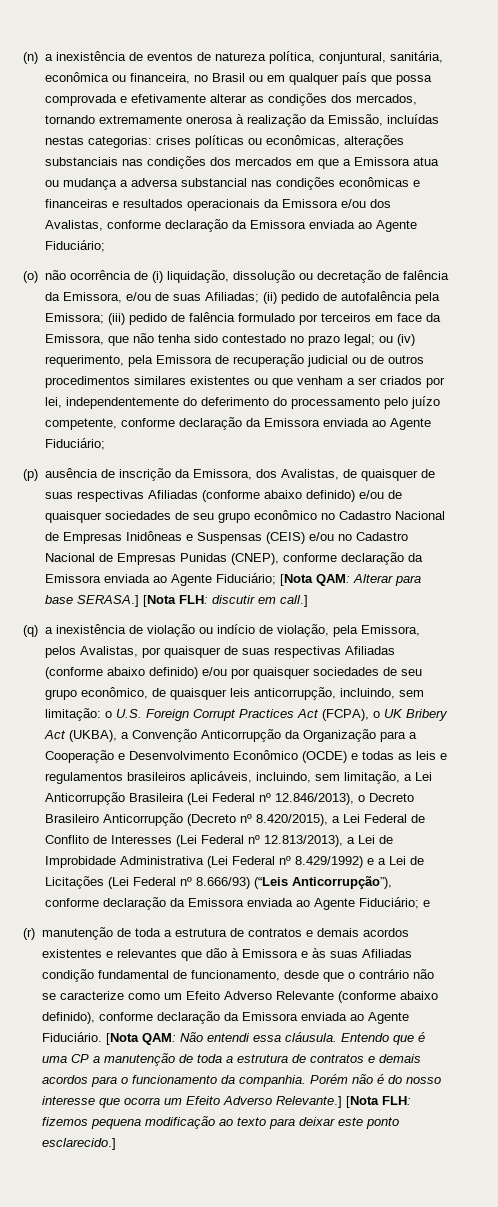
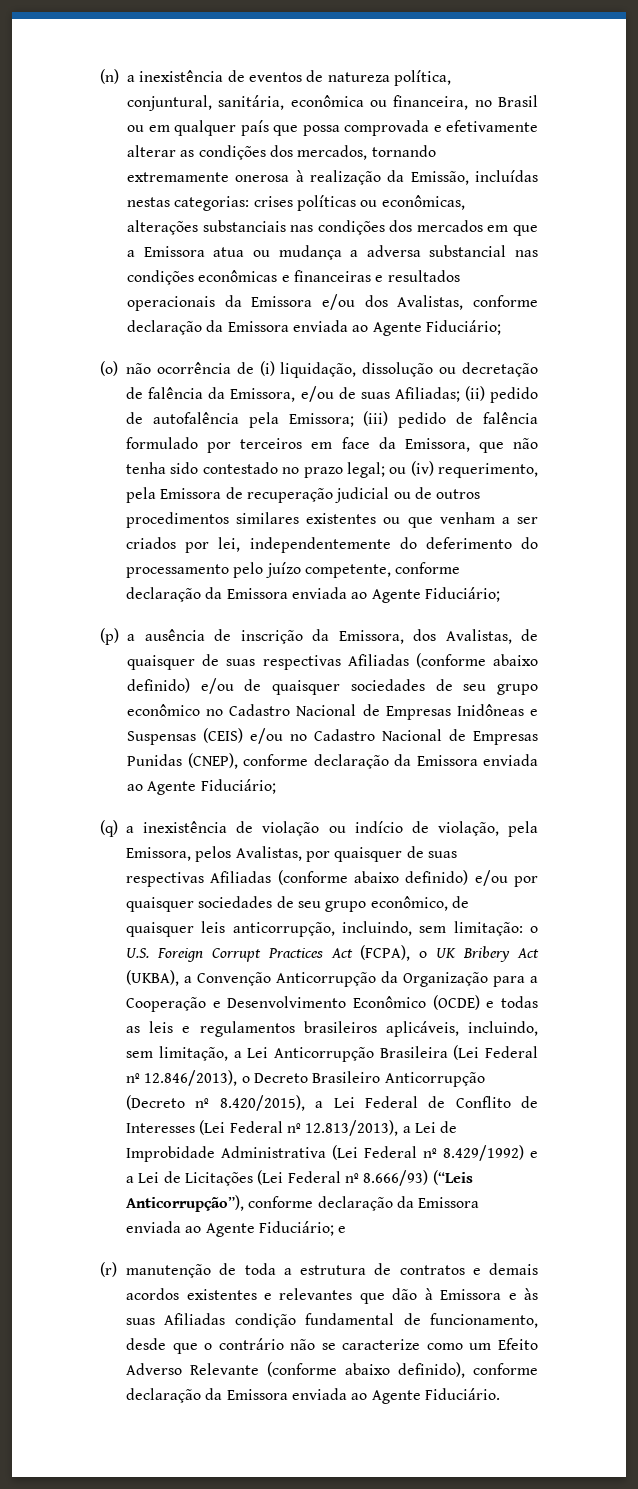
(38, 475) none -> [127,634,135,641] a
[279,574,421,586] [44,595,308,607] [Nota QAM: Alterar para base SERASA.] [Nota FLH: discutir em call.] -> (276, 786) none
[105,1032,425,1045] [41,1053,421,1066] [41,1074,441,1087] [41,1096,411,1108] [41,1116,399,1129] [41,1138,116,1150] [Nota QAM: Não entendi essa cláusula. Entendo que é uma CP a manutenção de toda a estrutura de contratos e demais acordos para o funcionamento da companhia. Porém não é do nosso interesse que ocorra um Efeito Adverso Relevante.] [Nota FLH: fizemos pequena modificação ao texto para deixar este ponto esclarecido.] -> (501, 1394) none

